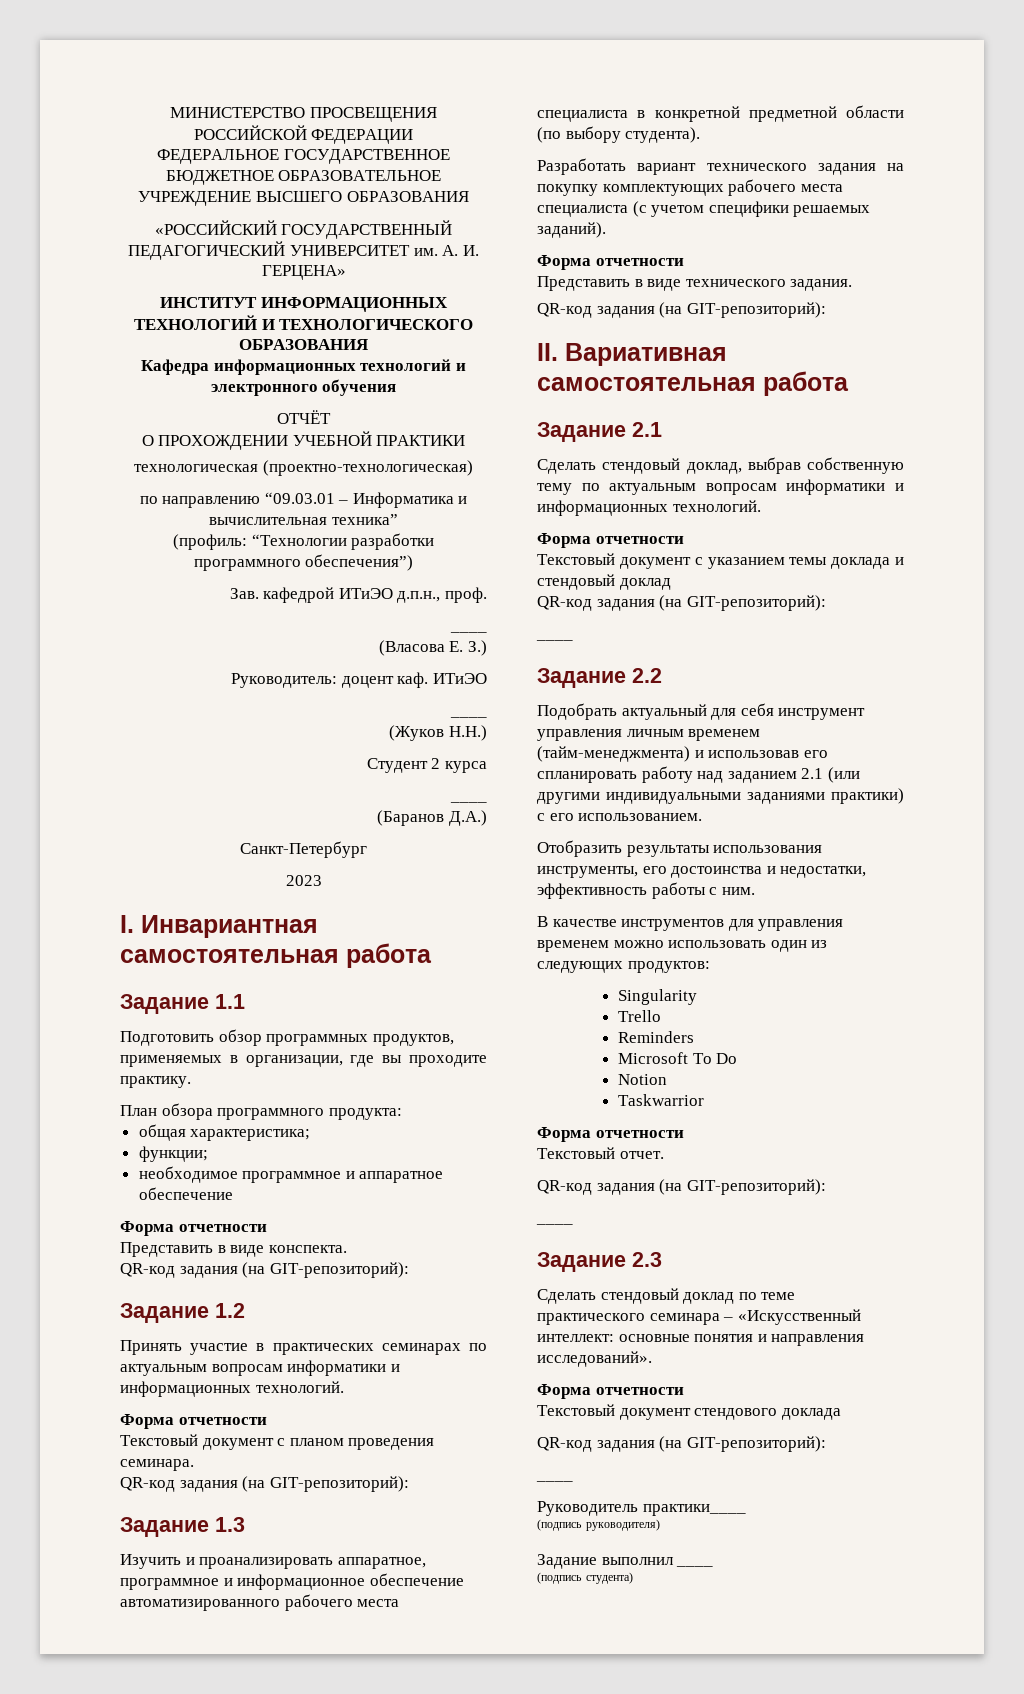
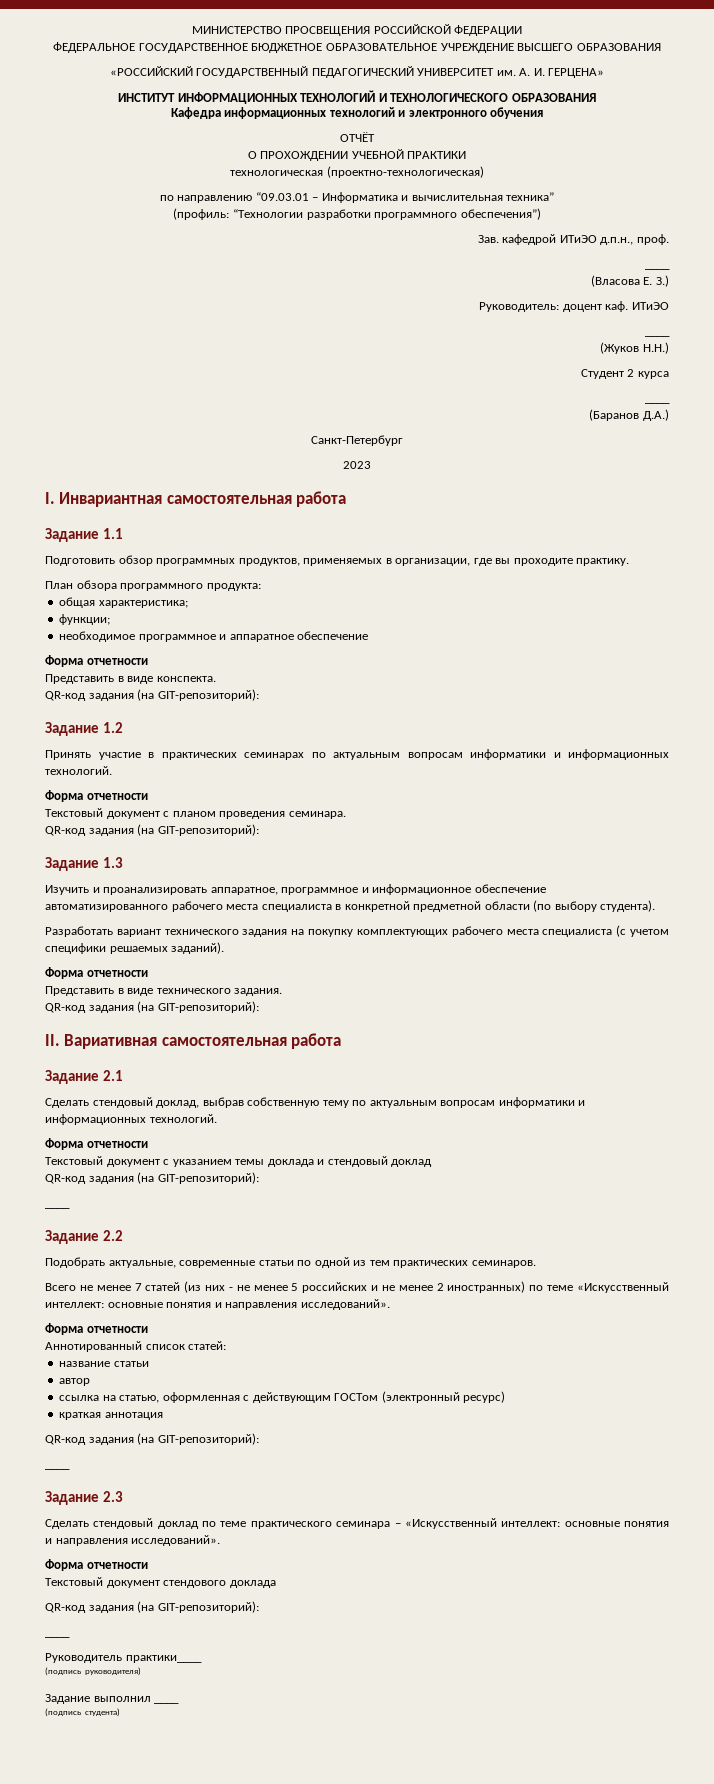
[621,703,866,720] [537,729,761,741] [537,746,828,762] [537,766,860,783] [537,788,904,804] [537,813,703,821] [537,840,823,857] [537,866,867,878] [537,882,755,899] [537,916,844,931] [537,940,828,952] [537,961,710,973] [617,989,697,1005] [617,1010,661,1022] [617,1031,694,1043] [617,1052,738,1064] [617,1074,667,1085] [617,1094,704,1106] [537,1127,684,1142] [537,1147,664,1159] актуальный для себя инструмент управления личным временем (тайм-менеджмента) и использовав его спланировать работу над заданием 2.1 (или другими индивидуальными заданиями практики) с его использованием. // Отобразить результаты использования инструменты, его достоинства и недостатки, эффективность работы с ним. // В качестве инструментов для управления временем можно использовать один из следующих продуктов: // Singularity // Trello // Reminders // Microsoft To Do // Notion // Taskwarrior // Форма отчетности // Текстовый отчет. -> [108,1257,536,1268] [45,1281,670,1293] [45,1299,390,1310] [45,1323,148,1335] [45,1341,227,1352] [59,1361,149,1367] [59,1378,91,1386] [59,1391,506,1403] [59,1412,163,1420] актуальные, современные статьи по одной из тем практических семинаров. // Всего не менее 7 статей (из них - не менее 5 российских и не менее 2 иностранных) по теме «Искусственный интеллект: основные понятия и направления исследований». // Форма отчетности // Аннотированный список статей: // название статьи // автор // ссылка на статью, оформленная с действующим ГОСТом (электронный ресурс) // краткая аннотация

